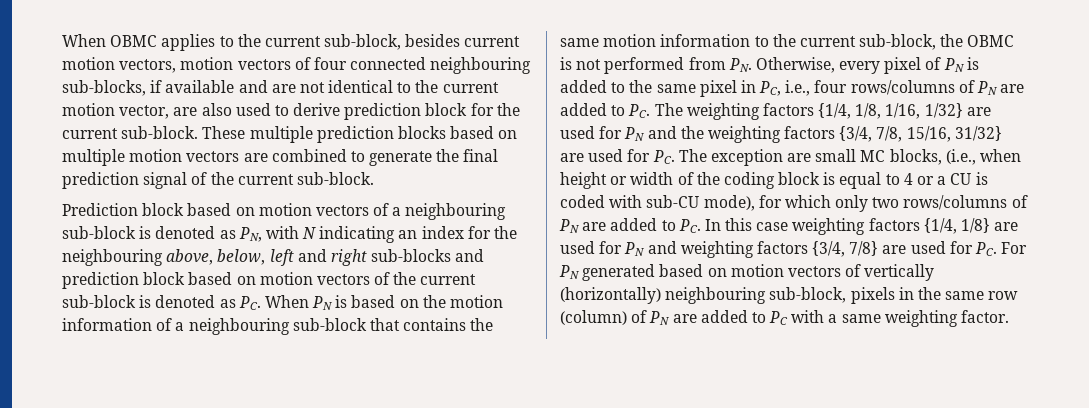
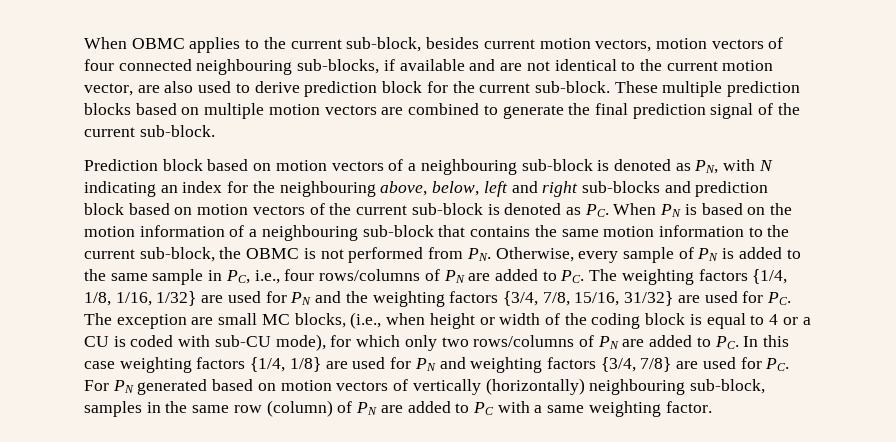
[884,57,922,74] pixel -> [622,247,674,263] sample
[699,80,737,97] pixel -> [152,269,204,285] sample
[850,287,895,304] pixels -> [84,401,142,417] samples

